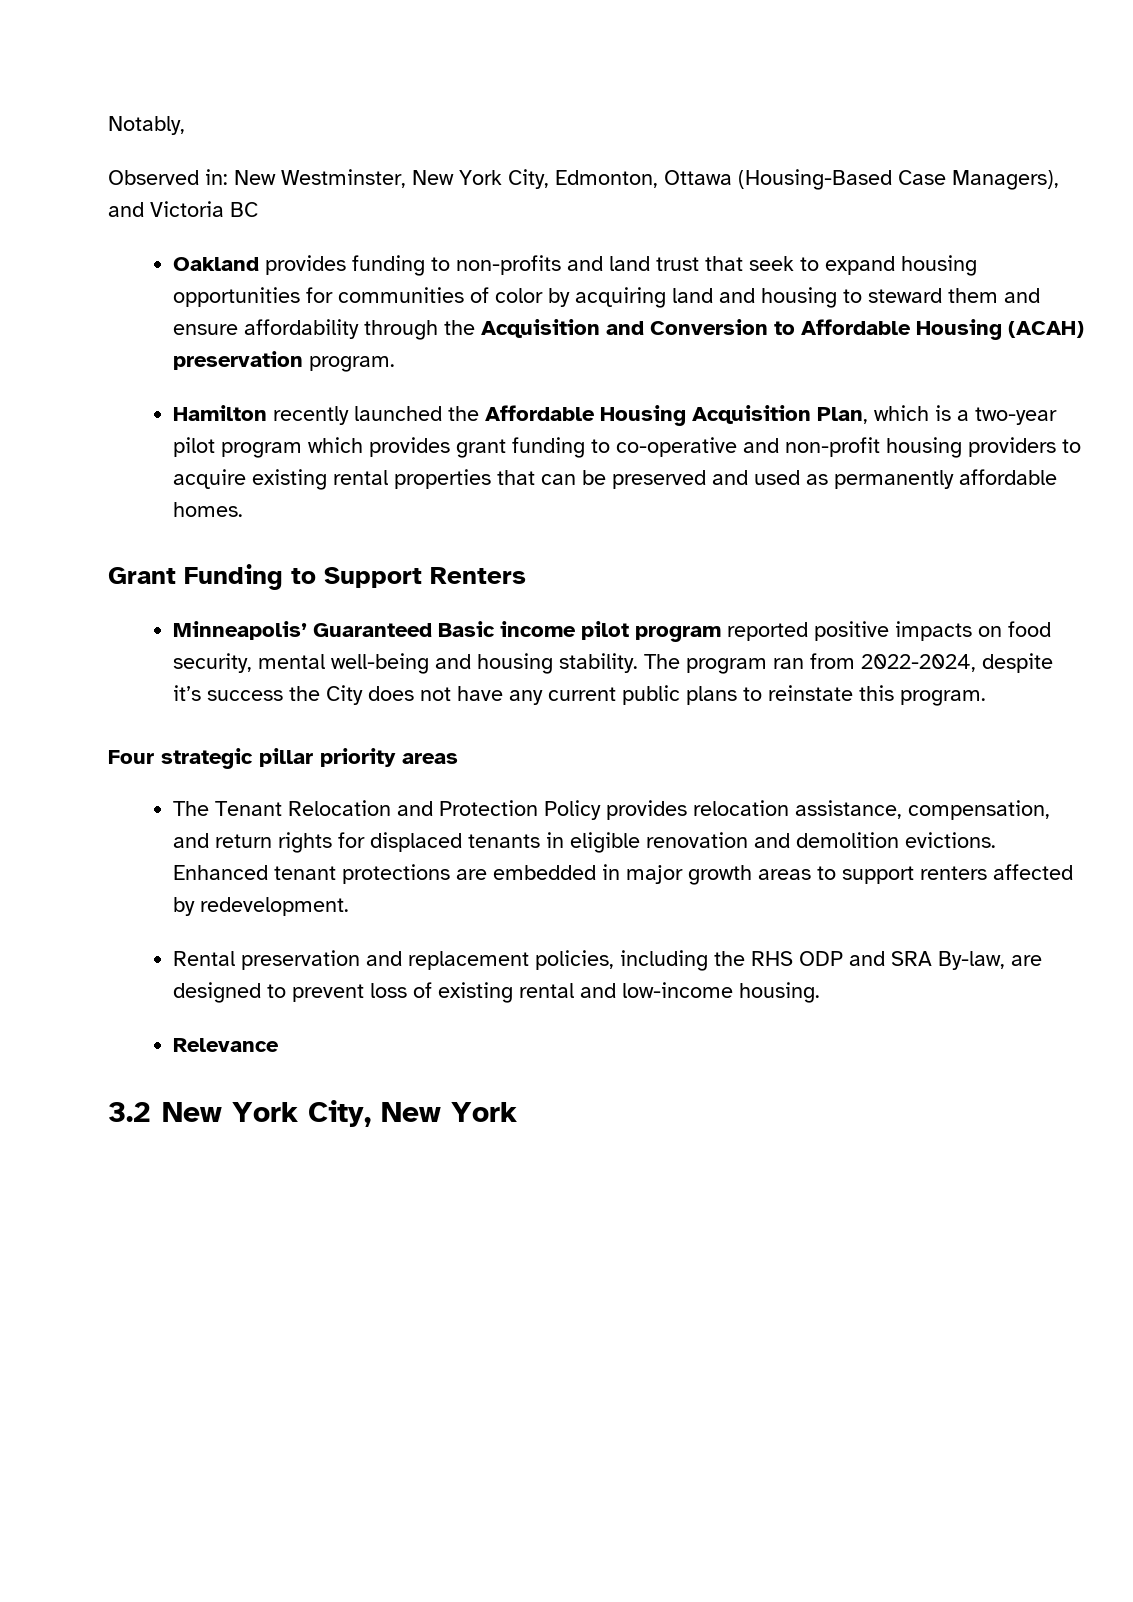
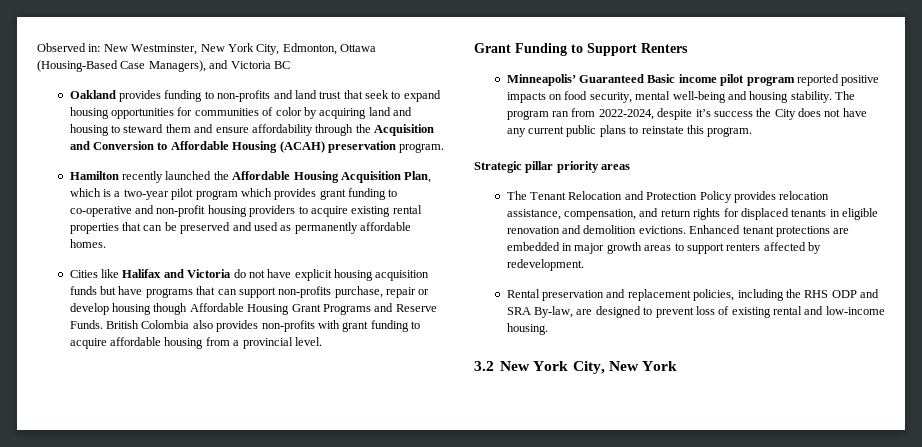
[108,116,185,135] Notably, // -> (37, 47) none
(244, 509) none -> [69,269,430,281] [69,286,430,298] [69,303,437,315] [69,320,421,332] [69,337,322,349] // Cities like Halifax and Victoria do not have explicit housing acquisition funds but have programs that can support non-profits purchase, repair or develop housing though Affordable Housing Grant Programs and Reserve Funds. British Colombia also provides non-profits with grant funding to acquire affordable housing from a provincial level.
[108,748,253,769] Four strategic -> [474,161,522,173] Strategic
[173,1038,280,1052] // Relevance -> (548, 329) none

